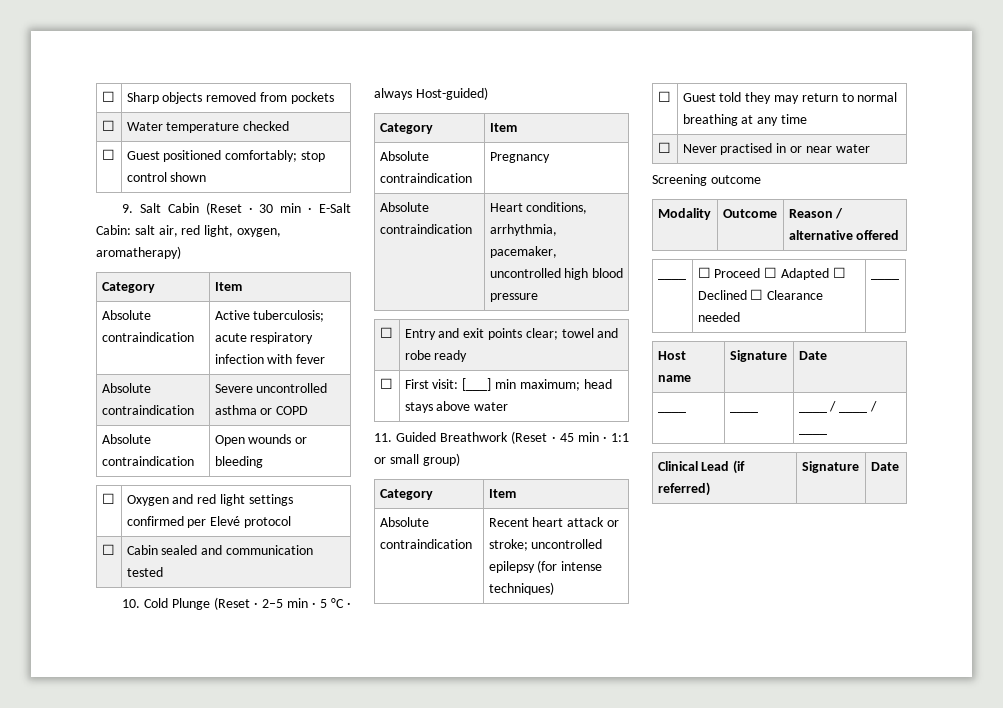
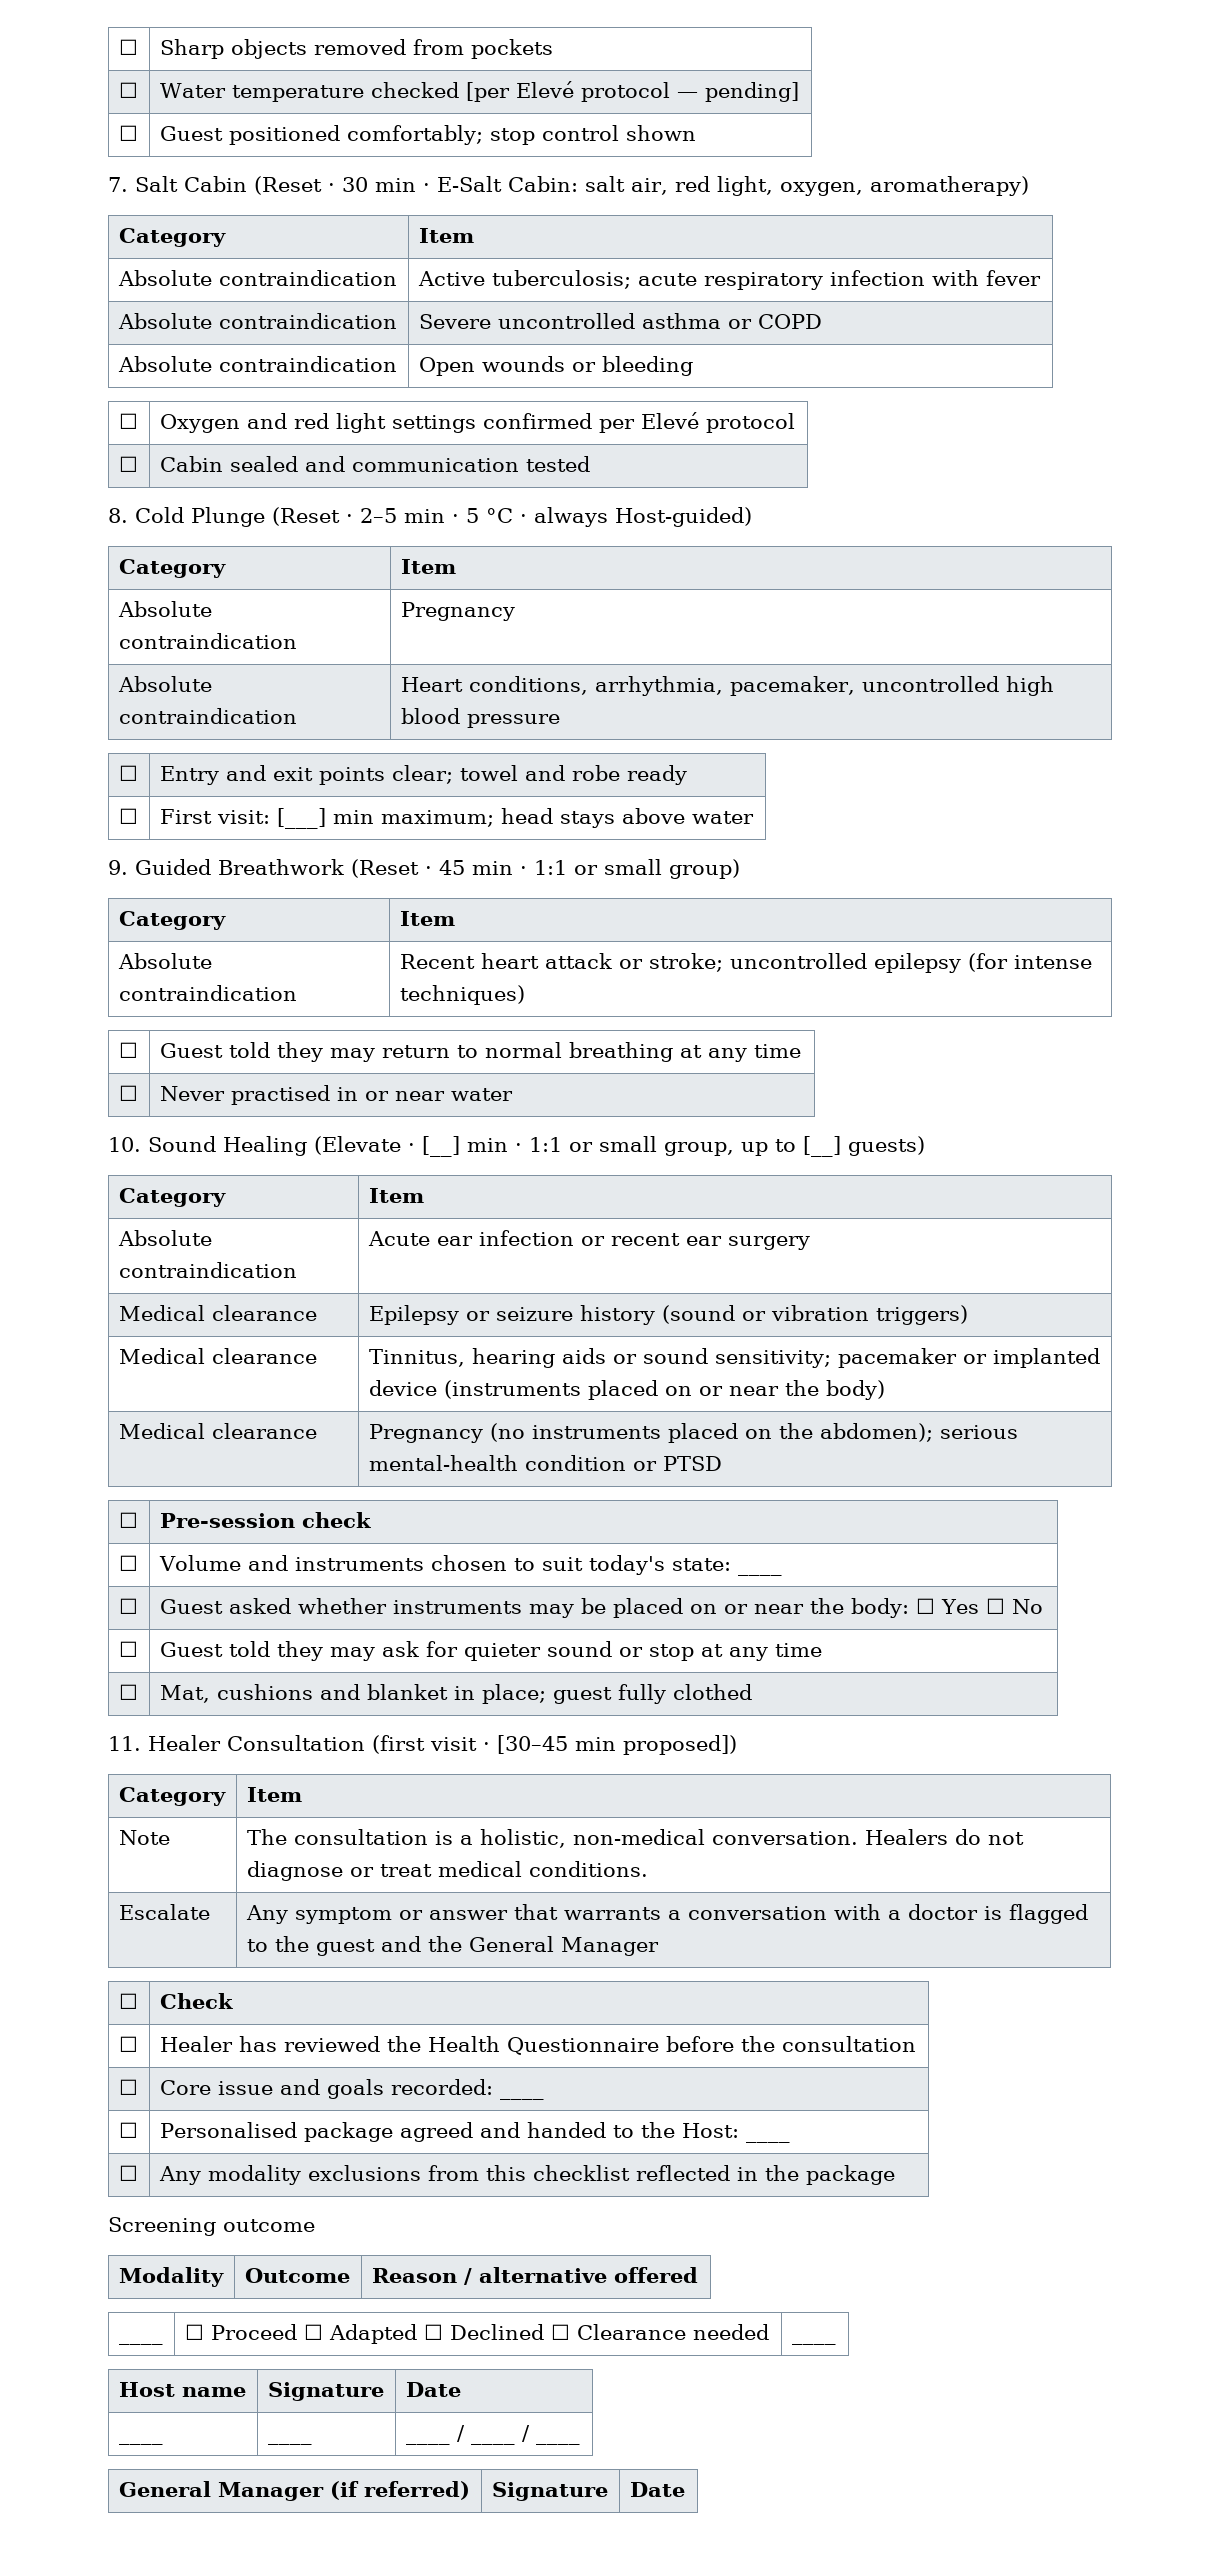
(290, 126) none -> [465,81,799,102] [per Elevé protocol — pending]
[122,204,134,213] 9. -> [108,177,128,192] 7.
[122,599,141,608] 10. -> [108,508,128,523] 8.
[374,433,392,442] 11. -> [108,860,128,875] 9.
(870, 148) none -> [108,1136,925,1157] [118,1188,226,1207] [368,1188,424,1203] [117,1230,212,1246] [118,1262,297,1278] [367,1230,810,1250] [118,1305,317,1321] [368,1305,968,1325] [118,1348,317,1364] [368,1348,1100,1368] [368,1380,885,1400] [118,1423,317,1439] [368,1423,1018,1443] [368,1455,722,1471] [118,1512,138,1528] [159,1512,371,1528] [118,1555,138,1571] [158,1555,731,1575] [737,1571,782,1576] [118,1598,138,1614] [159,1598,1043,1618] [118,1641,138,1657] [159,1641,822,1661] [118,1684,138,1700] [159,1684,752,1704] [108,1735,737,1755] [118,1787,226,1806] [246,1787,302,1802] [118,1830,170,1845] [246,1829,1024,1848] [246,1861,648,1881] [118,1904,210,1920] [245,1904,1088,1924] [246,1936,659,1956] [118,1993,138,2009] [159,1993,233,2009] [118,2036,138,2052] [159,2036,916,2055] [118,2079,138,2095] [159,2079,493,2099] [499,2095,544,2100] [118,2122,138,2138] [159,2122,739,2142] [745,2138,790,2143] [118,2165,138,2181] [158,2165,895,2185] // 10. Sound Healing (Elevate · [__] min · 1:1 or small group, up to [__] guests) // Category | Item // Absolute contraindication | Acute ear infection or recent ear surgery // Medical clearance | Epilepsy or seizure history (sound or vibration triggers) // Medical clearance | Tinnitus, hearing aids or sound sensitivity; pacemaker or implanted device (instruments placed on or near the body) // Medical clearance | Pregnancy (no instruments placed on the abdomen); serious mental-health condition or PTSD // ☐ | Pre-session check // ☐ | Volume and instruments chosen to suit today's state: ____ // ☐ | Guest asked whether instruments may be placed on or near the body: ☐ Yes ☐ No // ☐ | Guest told they may ask for quieter sound or stop at any time // ☐ | Mat, cushions and blanket in place; guest fully clothed // 11. Healer Consultation (first visit · [30–45 min proposed]) // Category | Item // Note | The consultation is a holistic, non-medical conversation. Healers do not diagnose or treat medical conditions. // Escalate | Any symptom or answer that warrants a conversation with a doctor is flagged to the guest and the General Manager // ☐ | Check // ☐ | Healer has reviewed the Health Questionnaire before the consultation // ☐ | Core issue and goals recorded: ____ // ☐ | Personalised package agreed and handed to the Host: ____ // ☐ | Any modality exclusions from this checklist reflected in the package
[657,461,730,471] Clinical Lead -> [118,2481,324,2501] General Manager

